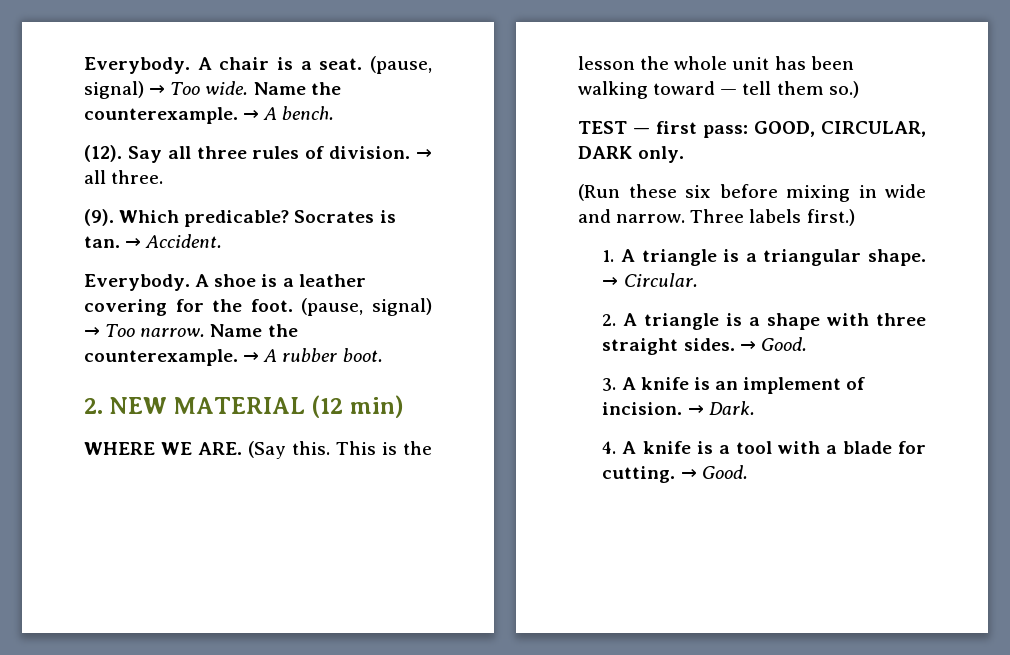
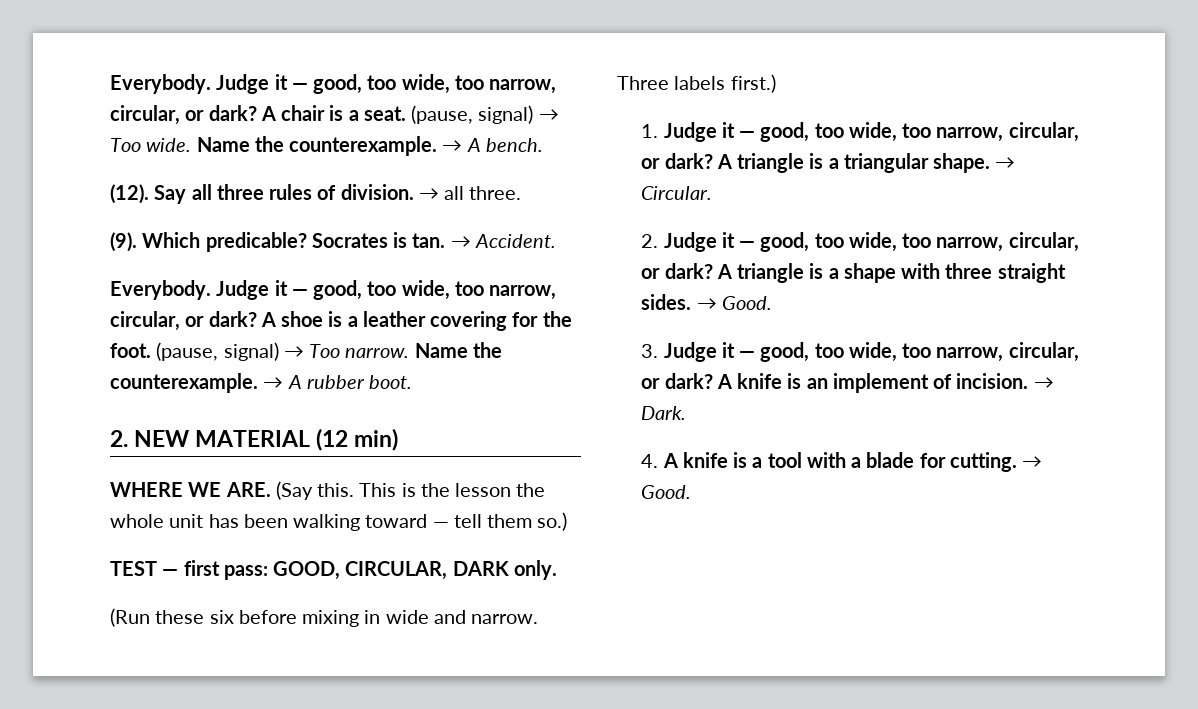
[84,57,190,74] Everybody. -> [110,74,557,94] [110,105,257,125] Everybody. Judge it — good, too wide, too narrow, circular, or dark?
(190, 282) none -> [216,280,557,300] [110,311,257,331] Judge it — good, too wide, too narrow, circular, or dark?
(615, 256) none -> [663,122,1079,142] [641,153,713,169] Judge it — good, too wide, too narrow, circular, or dark?
(617, 320) none -> [663,232,1079,252] [641,263,713,279] Judge it — good, too wide, too narrow, circular, or dark?
(617, 384) none -> [663,342,1079,362] [641,373,713,389] Judge it — good, too wide, too narrow, circular, or dark?

